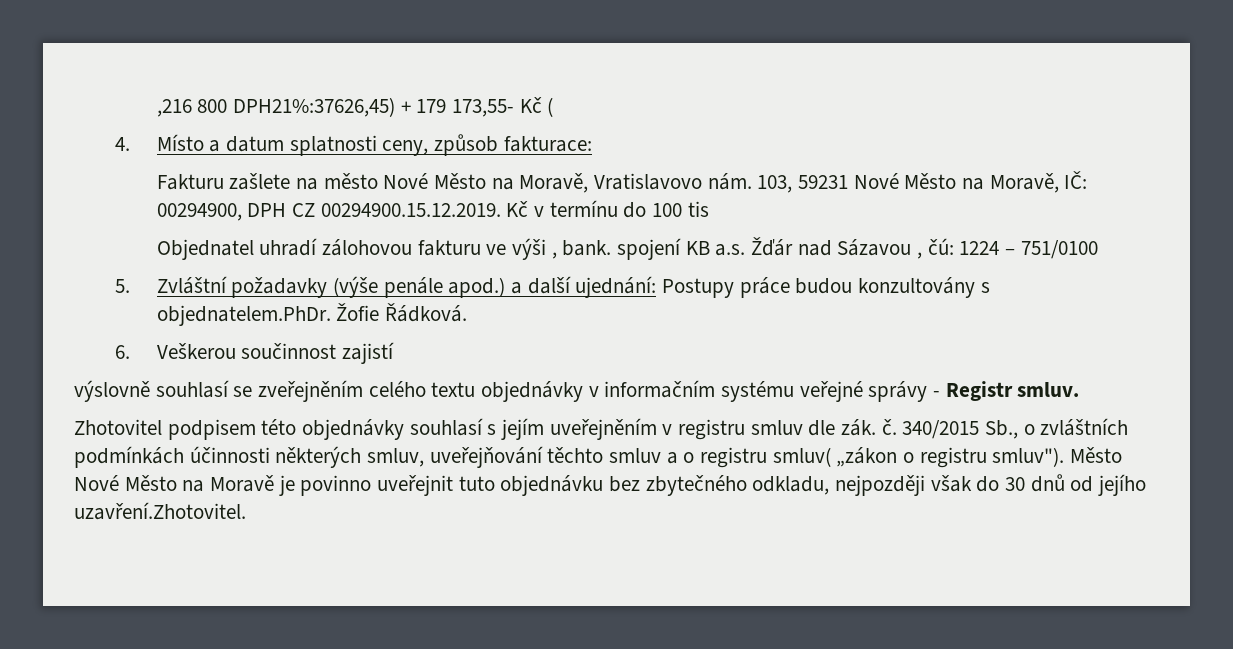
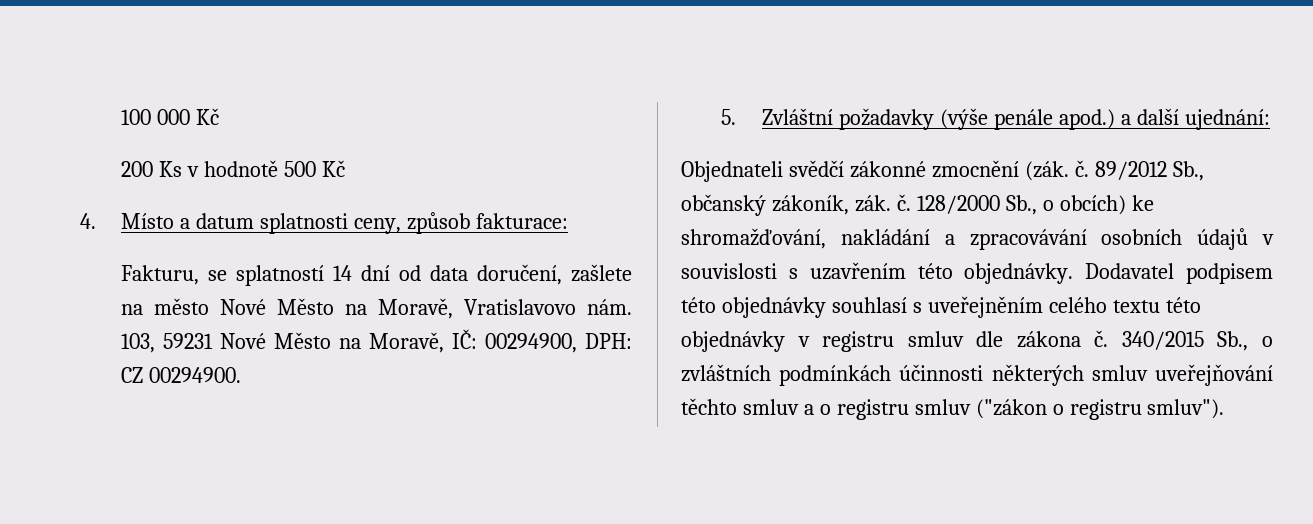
[156,97,554,117] ,216 800 DPH21%:37626,45) + 179 173,55- Kč ( -> [120,108,219,125] [120,160,345,177] 100 000 Kč // 200 Ks v hodnotě 500 Kč
[156,174,224,190] Fakturu -> [120,264,562,286] Fakturu, se splatností 14 dní od data doručení,
[247,200,709,218] [156,237,1098,260] DPH CZ 00294900.15.12.2019. Kč v termínu do 100 tis // Objednatel uhradí zálohovou fakturu ve výši , bank. spojení KB a.s. Žďár nad Sázavou , čú: 1224 – 751/0100 -> [585,333,632,349] [120,367,241,383] DPH: CZ 00294900.
[661,277,990,298] [156,303,467,326] [115,342,394,364] [74,380,1080,402] [74,419,162,435] Postupy práce budou konzultovány s objednatelem.PhDr. Žofie Řádková. // 6. Veškerou součinnost zajistí // výslovně souhlasí se zveřejněním celého textu objednávky v informačním systému veřejné správy - Registr smluv. // Zhotovitel -> [681,160,1204,182] [681,194,1154,216] [681,228,1274,250] [681,262,1175,284] // Objednateli svědčí zákonné zmocnění (zák. č. 89/2012 Sb., občanský zákoník, zák. č. 128/2000 Sb., o obcích) ke shromažďování, nakládání a zpracovávání osobních údajů v souvislosti s uzavřením této objednávky. Dodavatel
[501,418,657,440] jejím uveřejněním -> [927,296,1201,318] [681,331,785,352] uveřejněním celého textu této objednávky
[841,419,877,436] zák. -> [1016,331,1081,348] zákona
[367,448,425,467] smluv, -> [1091,365,1148,381] smluv
[772,447,898,467] smluv( „zákon -> [914,399,1047,419] smluv ("zákon
[1070,447,1123,463] [74,474,1147,496] [74,502,246,520] Město Nové Město na Moravě je povinno uveřejnit tuto objednávku bez zbytečného odkladu, nejpozději však do 30 dnů od jejího uzavření.Zhotovitel. -> (1225, 409) none

